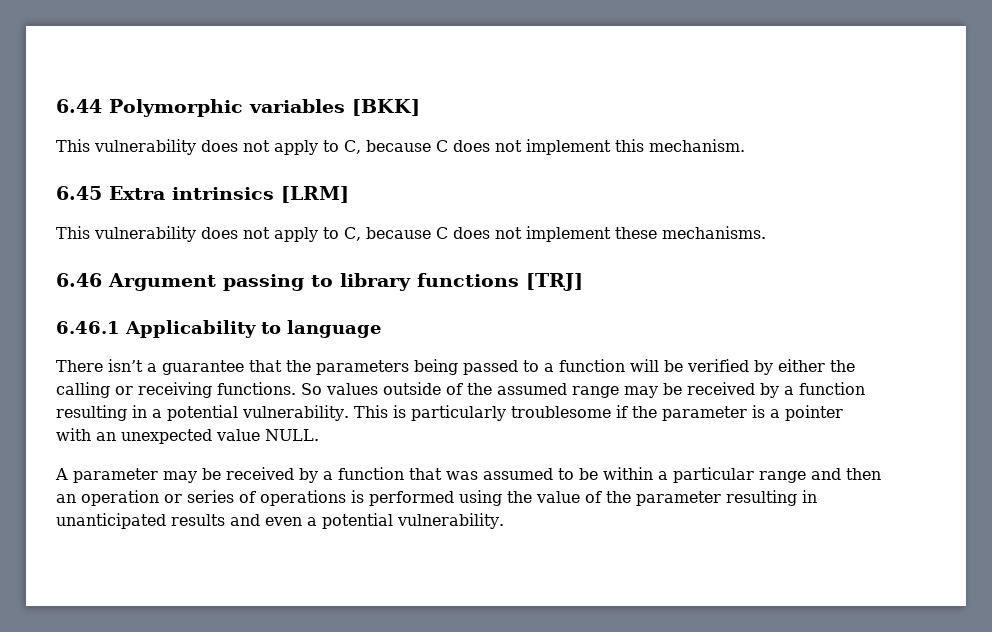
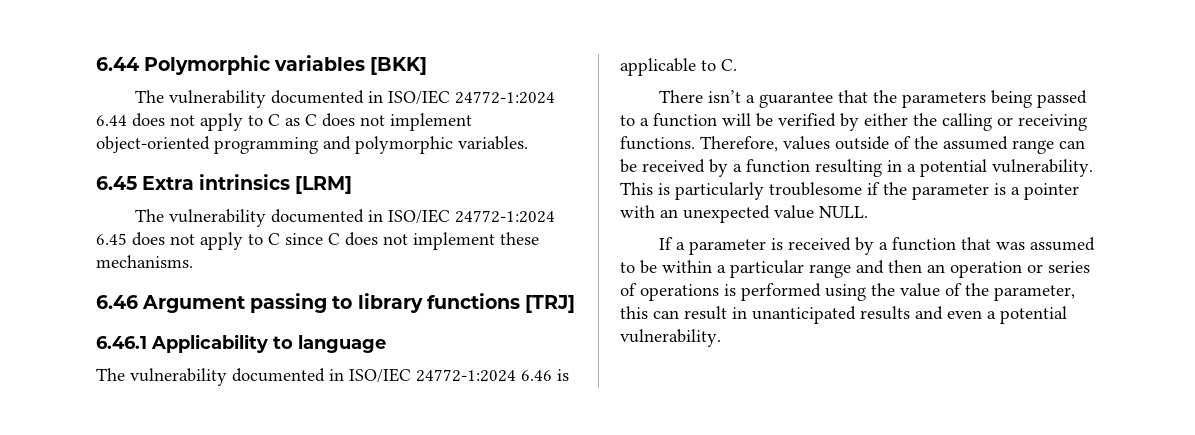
[56,139,745,155] This vulnerability does not apply to C, because C does not implement this mechanism. -> [134,90,555,108] [96,113,472,131] [96,136,528,154] The vulnerability documented in ISO/IEC 24772-1:2024 6.44 does not apply to C as C does not implement object-oriented programming and polymorphic variables.
[56,226,431,242] This vulnerability does not apply to C, because -> [134,209,555,227] [96,232,323,250] The vulnerability documented in ISO/IEC 24772-1:2024 6.45 does not apply to C since
(381, 329) none -> [96,368,569,386] [620,58,737,76] // The vulnerability documented in ISO/IEC 24772-1:2024 6.46 is applicable to C.
[301,383,322,395] So -> [700,136,778,152] Therefore,
[624,386,658,398] may -> [1059,140,1085,149] can
[55,468,221,483] A parameter may be -> [658,237,783,255] If a parameter is
[636,490,797,506] parameter resulting -> [994,285,1075,301] [620,306,727,320] parameter, this can result

